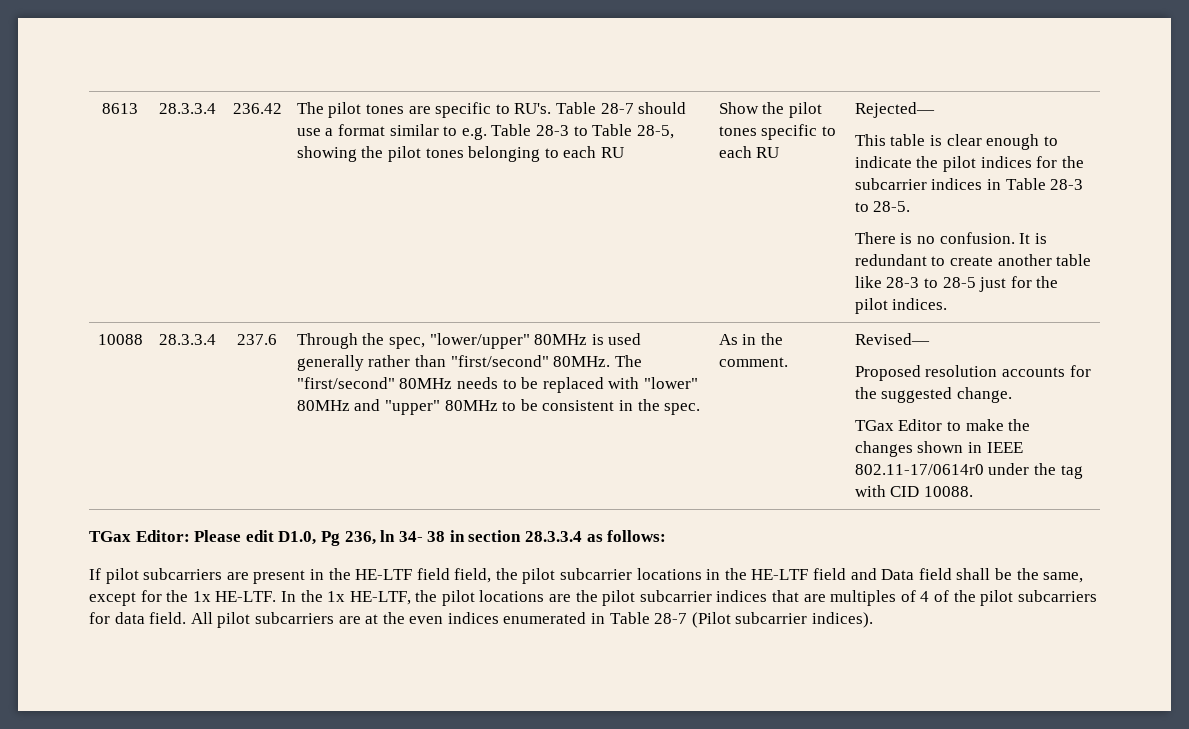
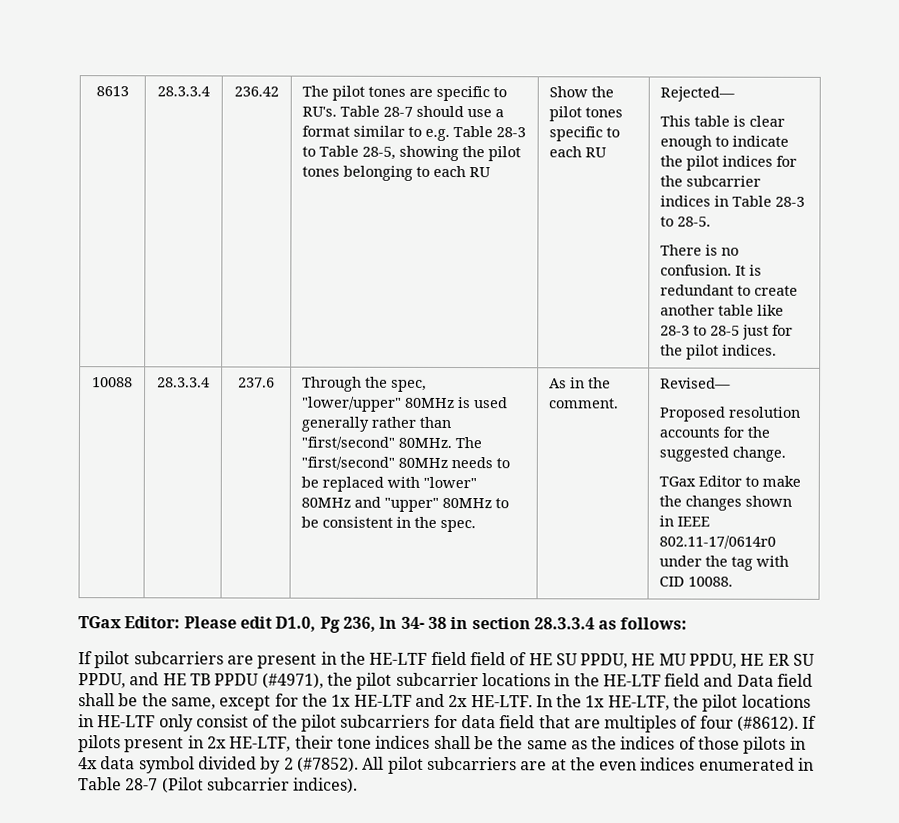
[454,568,492,583] field, -> [469,652,816,669] [78,672,324,689] field of HE SU PPDU, HE MU PPDU, HE ER SU PPDU, and HE TB PPDU (#4971),
(211, 596) none -> [353,693,469,708] HE-LTF and 2x
[549,590,930,606] are the pilot subcarrier indices that are multiples of 4 -> [78,714,249,732] in HE-LTF only consist
[149,612,187,624] field. -> [499,715,818,733] [78,735,806,754] [78,756,359,774] field that are multiples of four (#8612). If pilots present in 2x HE-LTF, their tone indices shall be the same as the indices of those pilots in 4x data symbol divided by 2 (#7852).

